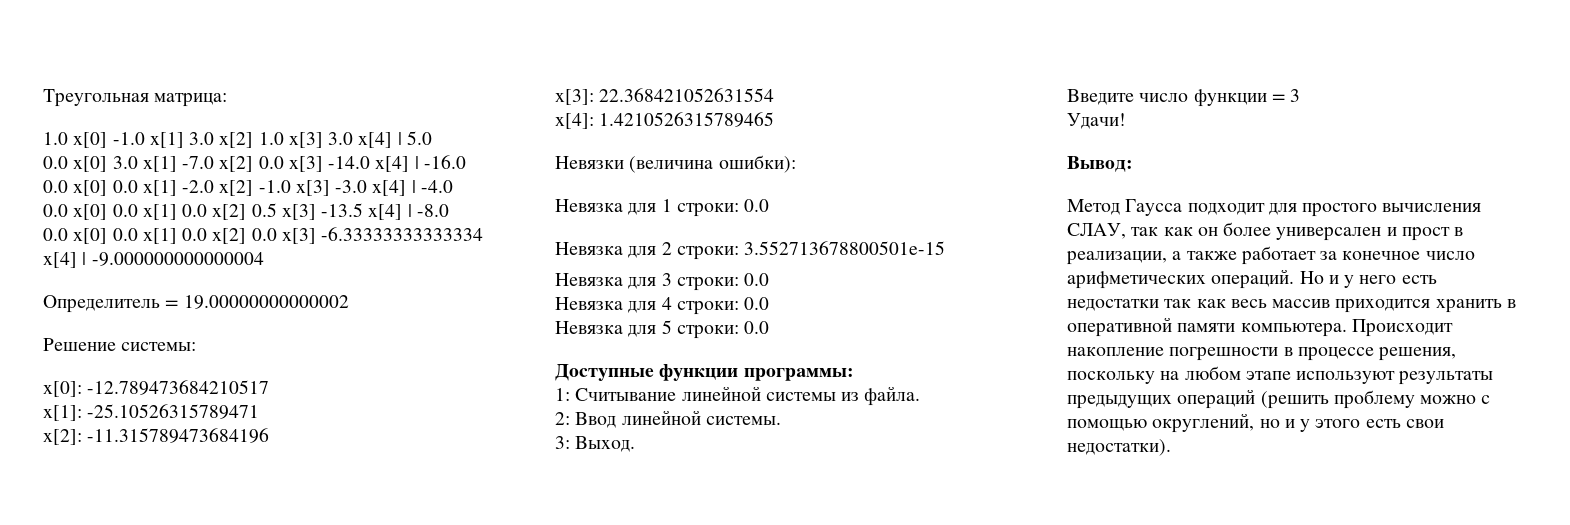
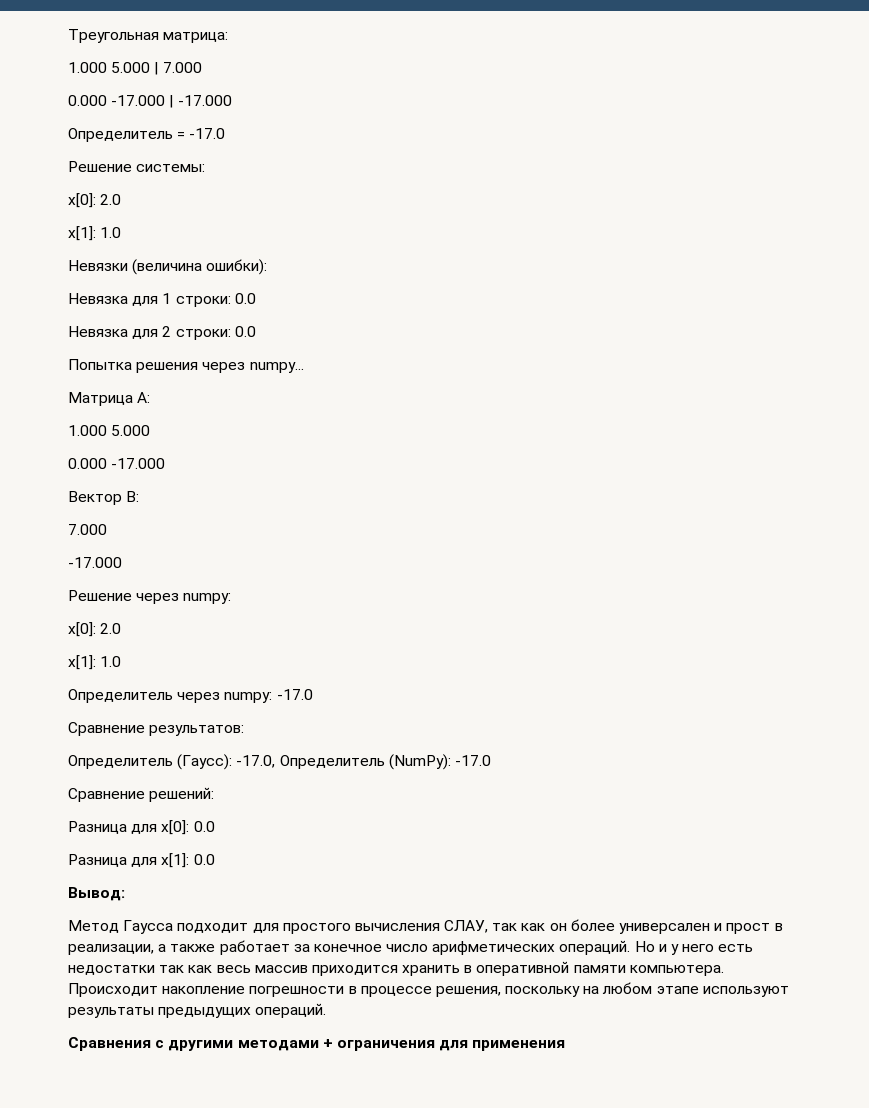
[43,131,432,148] [43,155,466,172] [43,180,453,196] [43,203,449,220] [43,227,484,244] [43,252,264,268] 1.0 x[0] -1.0 x[1] 3.0 x[2] 1.0 x[3] 3.0 x[4] | 5.0 // 0.0 x[0] 3.0 x[1] -7.0 x[2] 0.0 x[3] -14.0 x[4] | -16.0 // 0.0 x[0] 0.0 x[1] -2.0 x[2] -1.0 x[3] -3.0 x[4] | -4.0 // 0.0 x[0] 0.0 x[1] 0.0 x[2] 0.5 x[3] -13.5 x[4] | -8.0 // 0.0 x[0] 0.0 x[1] 0.0 x[2] 0.0 x[3] -6.33333333333334 x[4] | -9.000000000000004 -> [68,62,202,75] [68,95,232,108] 1.000 5.000 | 7.000 // 0.000 -17.000 | -17.000
[183,295,349,309] 19.00000000000002 -> [189,128,226,139] -17.0
[87,380,270,395] [43,404,260,421] [43,428,270,445] [555,88,775,105] [555,112,775,129] -12.789473684210517 // x[1]: -25.10526315789471 // x[2]: -11.315789473684196 // x[3]: 22.368421052631554 // x[4]: 1.4210526315789465 -> [100,194,122,205] [68,226,122,241] 2.0 // x[1]: 1.0
[744,241,946,255] [555,273,770,291] [555,297,770,315] [555,320,770,339] [555,364,854,381] [555,386,921,406] [555,410,781,428] [555,436,636,452] [1067,89,1301,107] [1067,113,1126,129] 3.552713678800501e-15 // Невязка для 3 строки: 0.0 // Невязка для 4 строки: 0.0 // Невязка для 5 строки: 0.0 // Доступные функции программы: // 1: Считывание линейной системы из файла. // 2: Ввод линейной системы. // 3: Выход. // Введите число функции = 3 // Удачи! -> [234,326,256,337] [68,359,304,373] [68,392,151,406] [68,425,151,436] [68,458,166,469] [68,491,140,505] [68,524,107,535] [68,557,122,568] [68,590,232,604] [68,622,122,637] [68,655,122,670] [68,689,313,703] [68,722,245,736] [68,754,491,770] [68,787,215,802] [68,820,215,835] [68,853,215,868] 0.0 // Попытка решения через numpy... // Матрица A: // 1.000 5.000 // 0.000 -17.000 // Вектор B: // 7.000 // -17.000 // Решение через numpy: // x[0]: 2.0 // x[1]: 1.0 // Определитель через numpy: -17.0 // Сравнение результатов: // Определитель (Гаусс): -17.0, Определитель (NumPy): -17.0 // Сравнение решений: // Разница для x[0]: 0.0 // Разница для x[1]: 0.0
[1177,389,1491,409] [1067,413,1444,433] [1067,439,1171,456] операций (решить проблему можно с помощью округлений, но и у этого есть свои недостатки). -> [255,1003,327,1018] [68,1037,566,1051] операций. // Сравнения с другими методами + ограничения для применения

